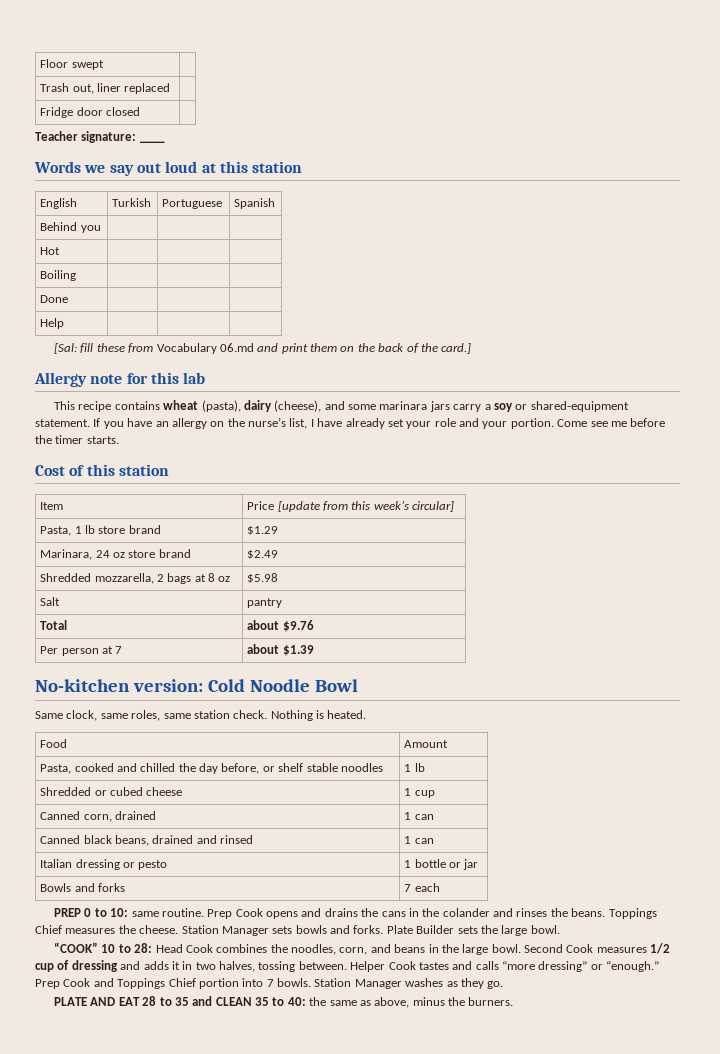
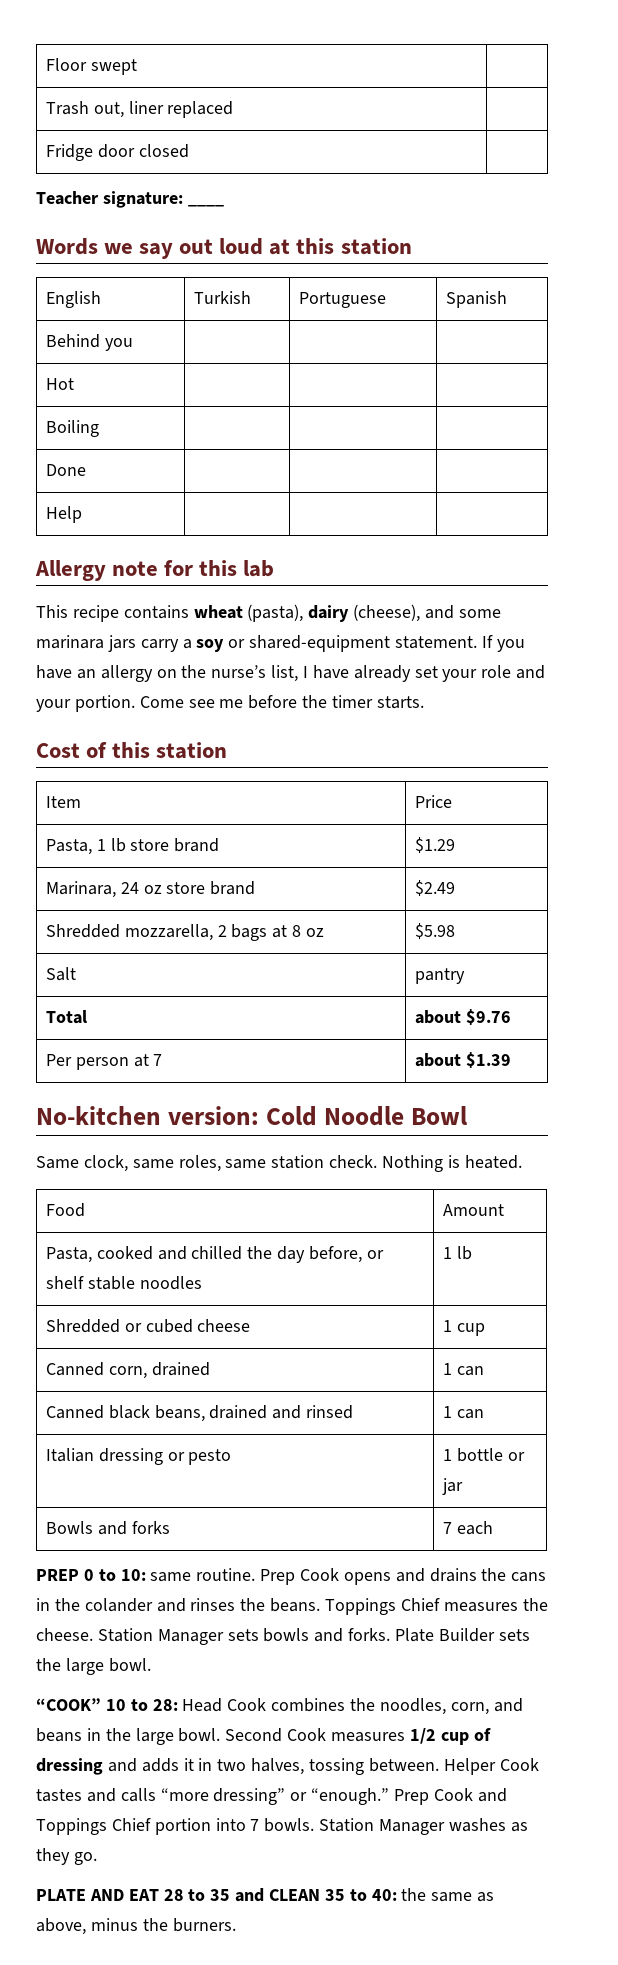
[54,343,472,354] // [Sal: fill these from Vocabulary 06.md and print them on the back of the card.] -> (82, 514) none
[277,500,455,512] [update from this week’s circular] -> (452, 801) none

